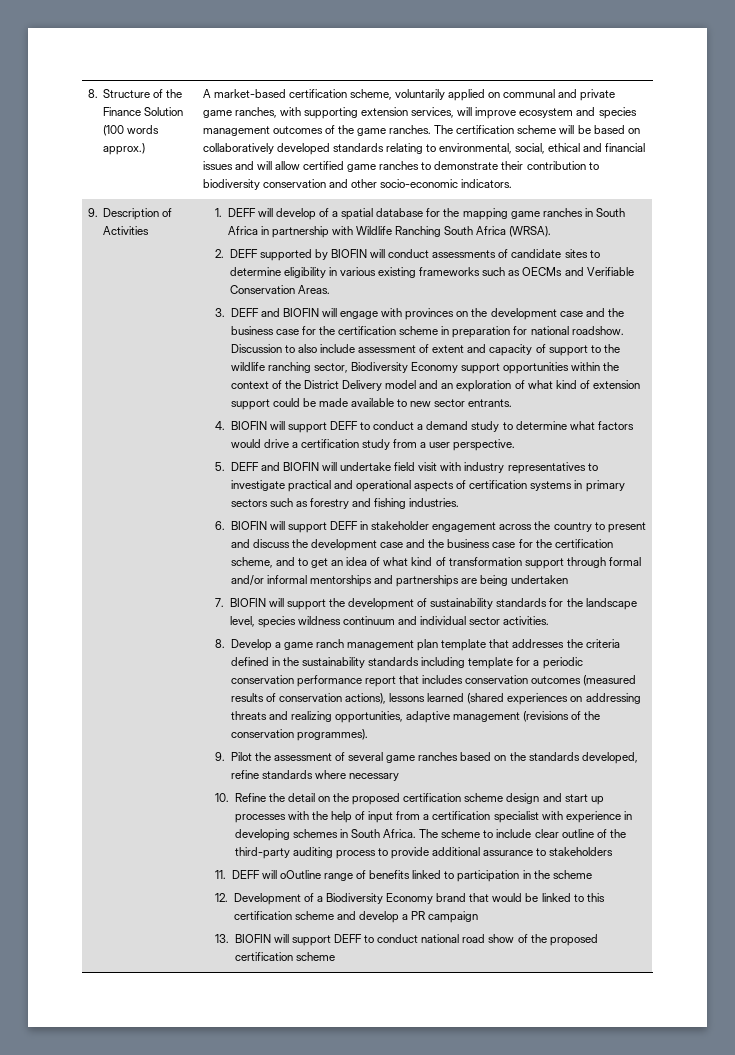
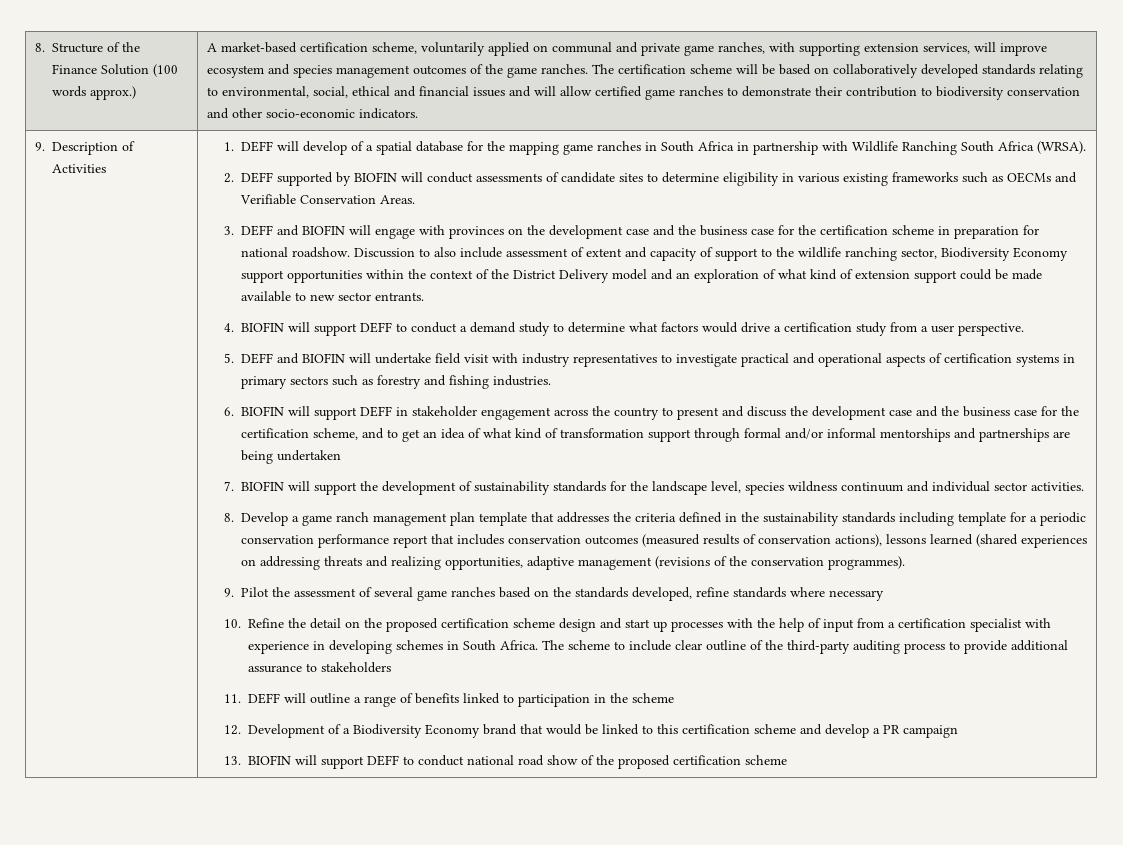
[279,870,321,879] oOutline -> [309,693,361,704] outline a

